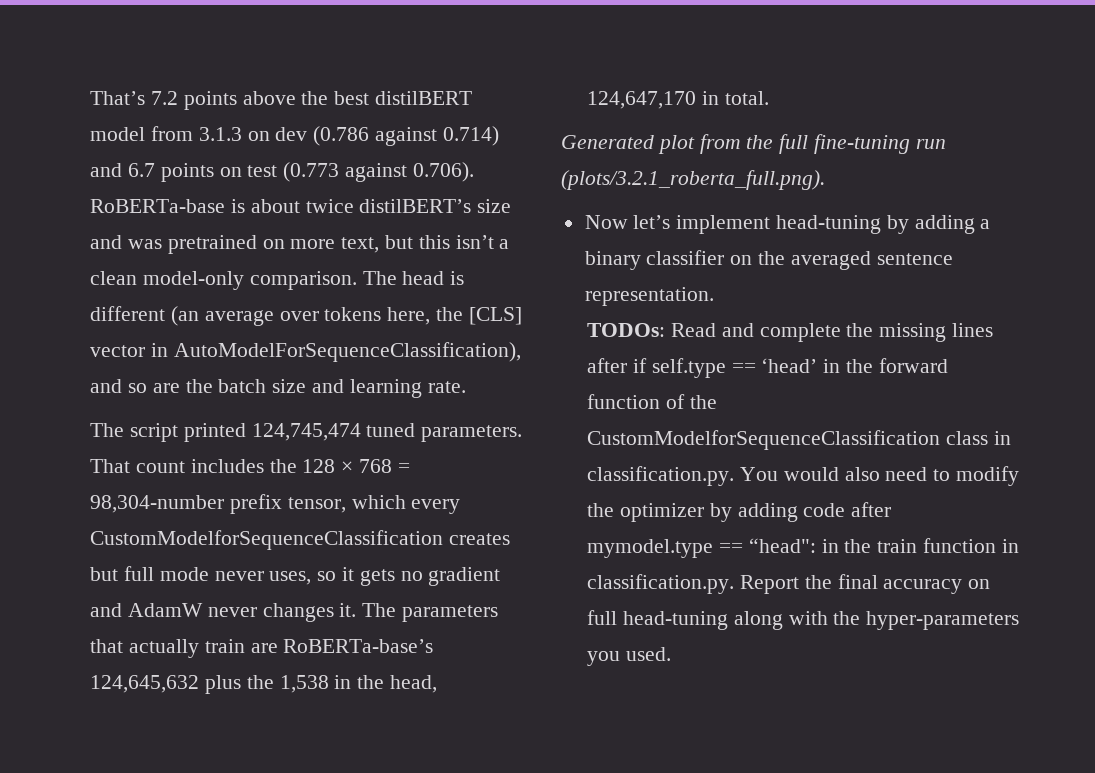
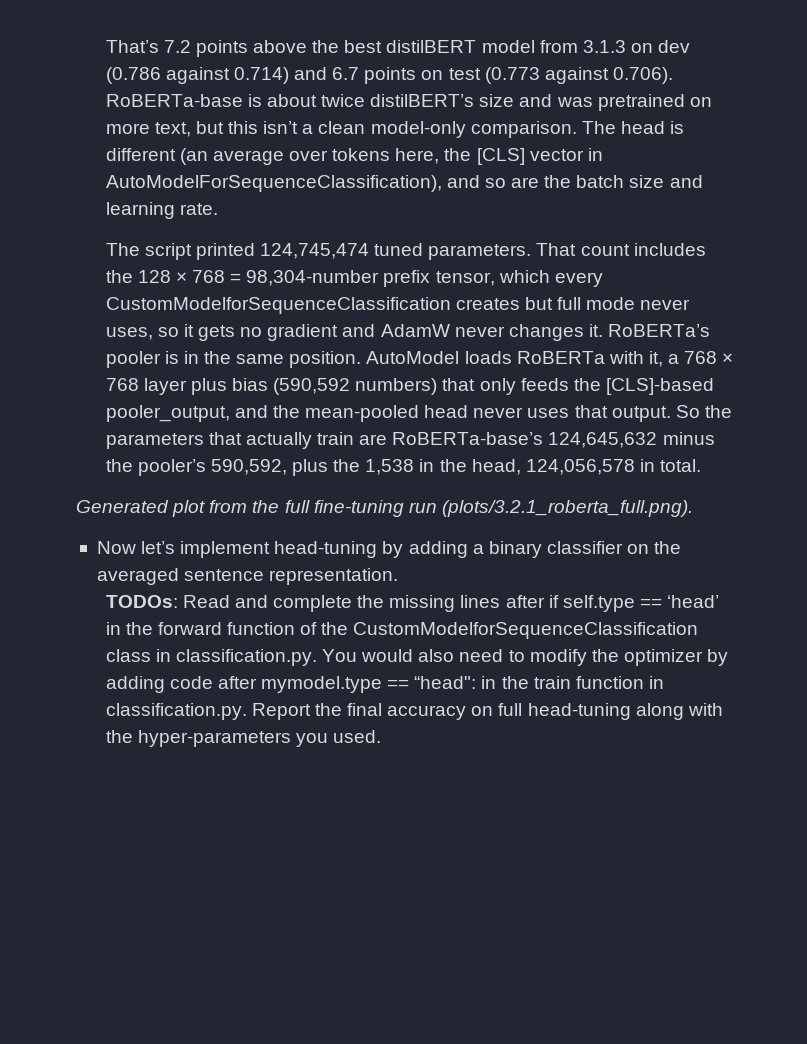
[362,603,397,617] The -> [608,324,711,337] [105,351,734,368] [105,378,714,395] [105,405,732,422] RoBERTa’s pooler is in the same position. AutoModel loads RoBERTa with it, a 768 × 768 layer plus bias (590,592 numbers) that only feeds the [CLS]-based pooler_output, and the mean-pooled head never uses that output. So the
(200, 684) none -> [662,432,715,445] [105,459,287,476] minus the pooler’s 590,592,
[587,91,697,109] 124,647,170 -> [525,459,635,475] 124,056,578

